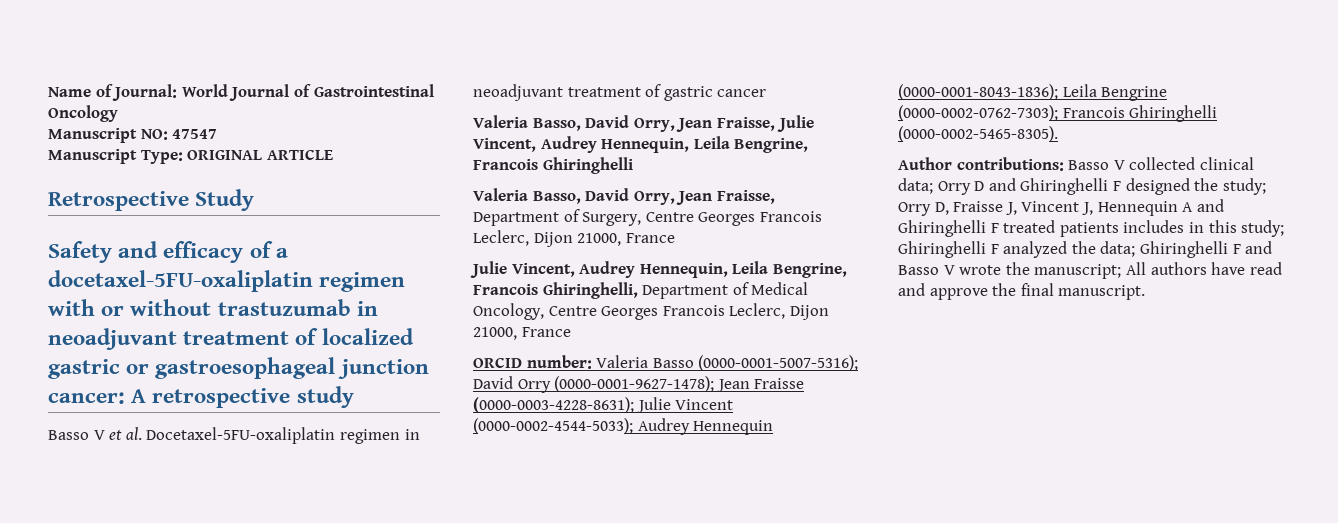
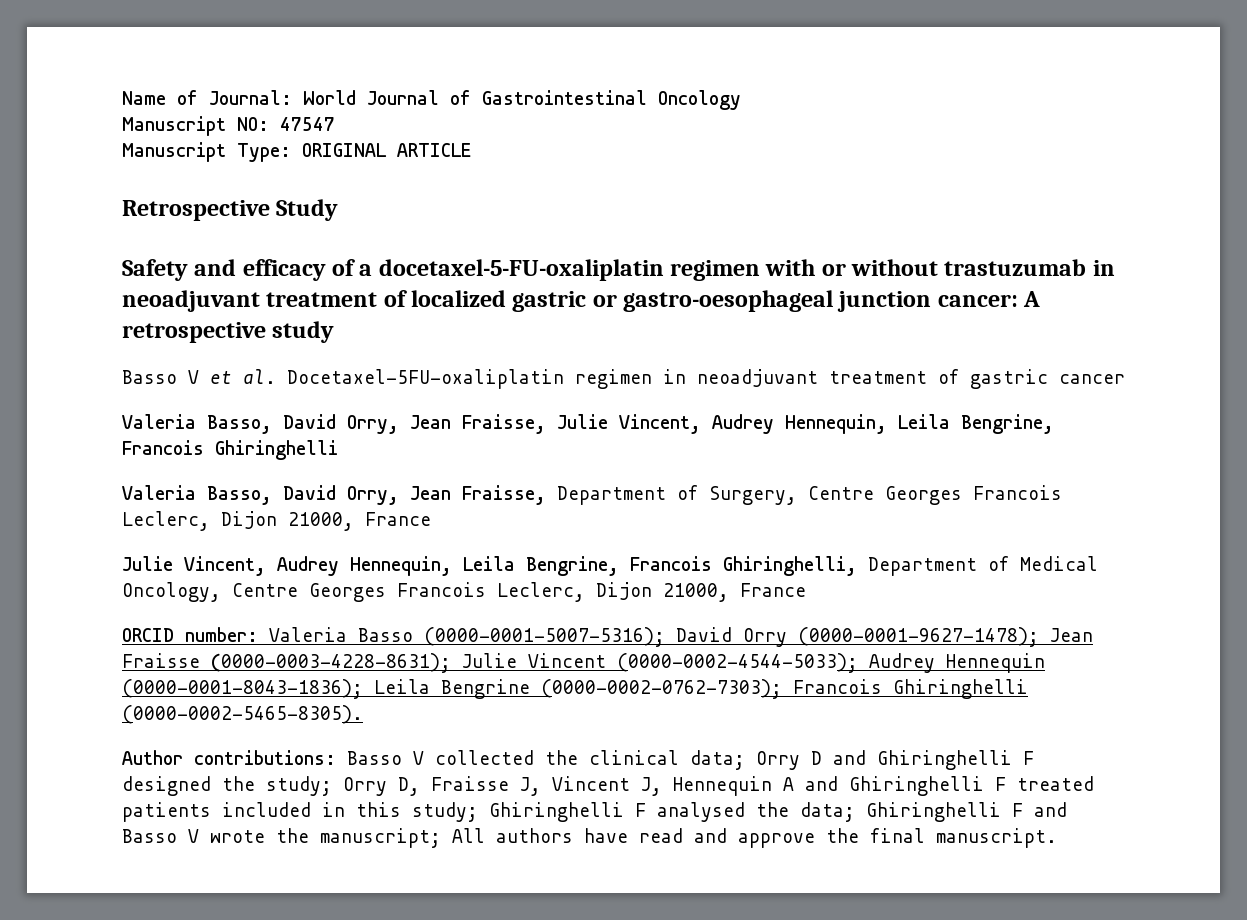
[48,270,313,292] docetaxel-5FU-oxaliplatin -> [378,259,664,281] docetaxel-5-FU-oxaliplatin
[155,357,336,379] gastroesophageal -> [623,290,834,312] gastro-oesophageal
(1196, 163) none -> [545,750,578,765] the
[1123,220,1185,233] includes -> [222,802,311,817] included
[1003,241,1068,258] analyzed -> [657,802,745,822] analysed

